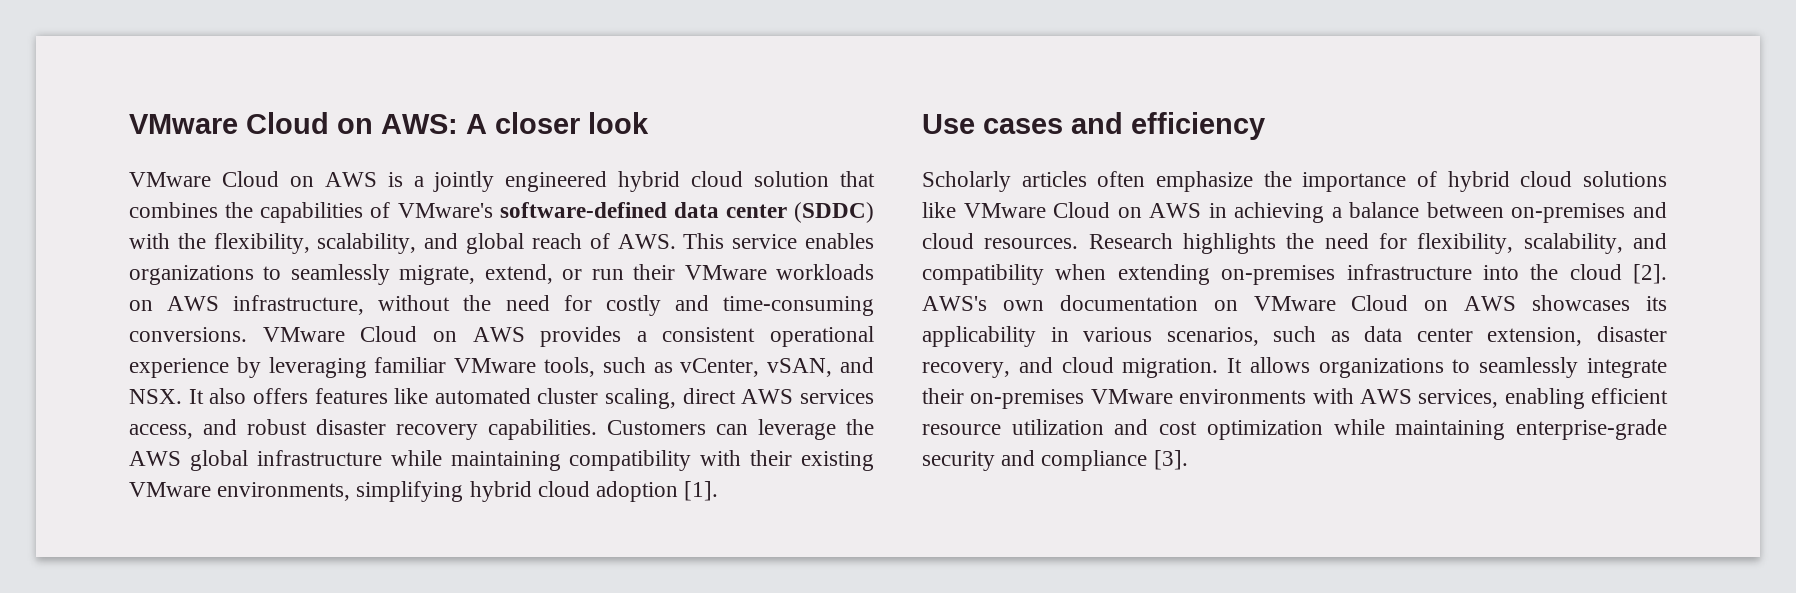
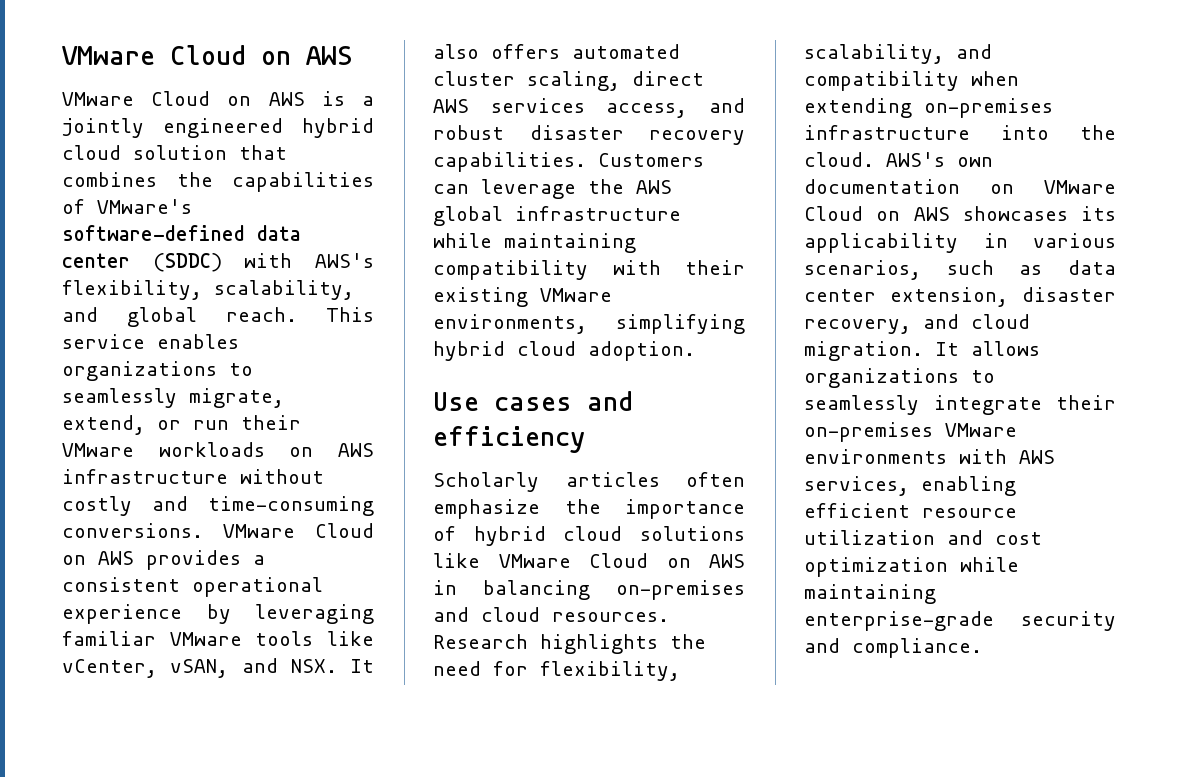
[129,112,649,134] VMware Cloud on AWS: A closer look -> [62,45,352,65] VMware Cloud on AWS
[177,233,206,249] the -> [315,253,374,268] AWS's
[531,233,676,249] reach of AWS. -> [226,307,297,322] reach.
[233,295,592,315] infrastructure, without the need for -> [62,469,324,484] infrastructure without
[544,357,673,377] tools, such as -> [255,631,374,646] tools like
[314,388,429,404] features like -> (560, 51) none
[596,481,719,502] adoption [1]. -> [588,341,695,361] adoption.
[1234,202,1504,223] achieving a balance between -> [483,580,590,600] balancing
[1569,264,1667,284] cloud [2]. -> [804,152,874,167] cloud.
[1041,450,1188,471] compliance [3]. -> [852,638,982,658] compliance.

